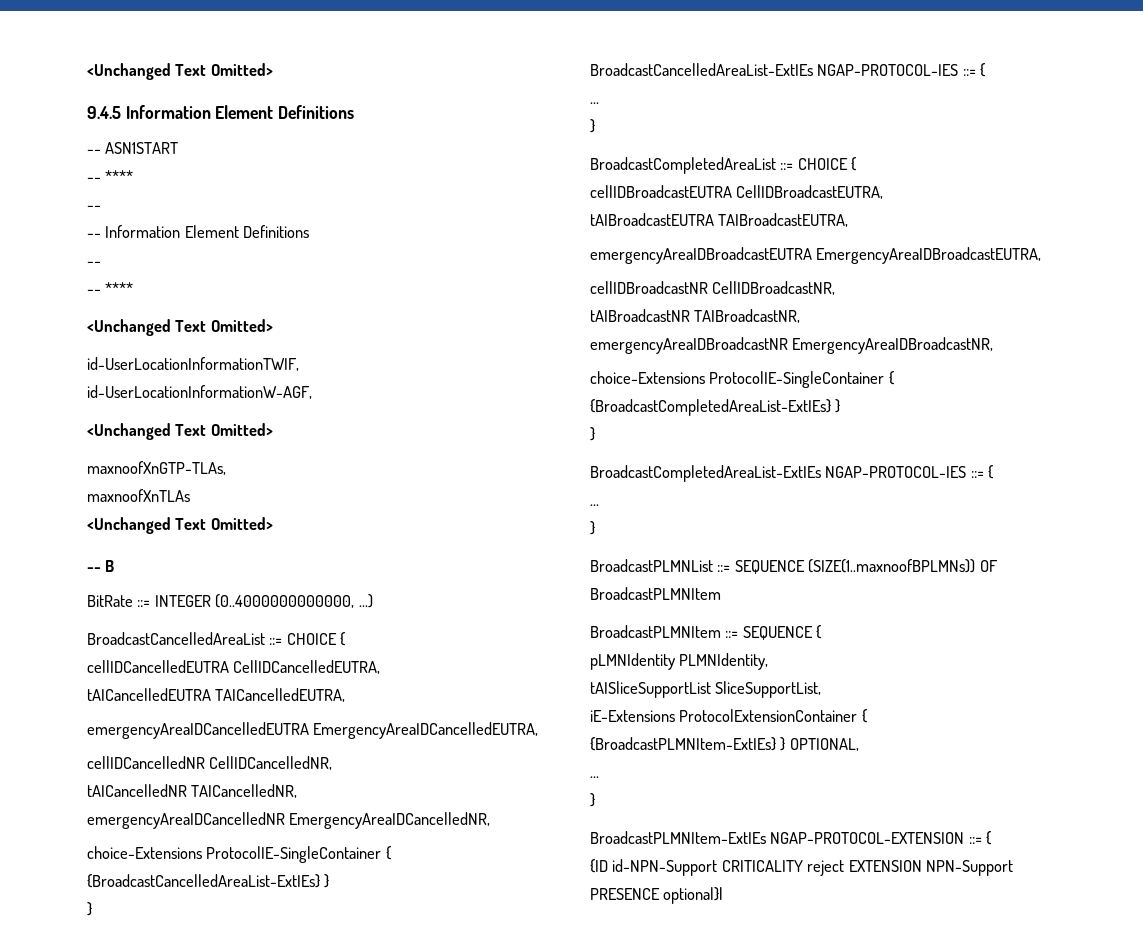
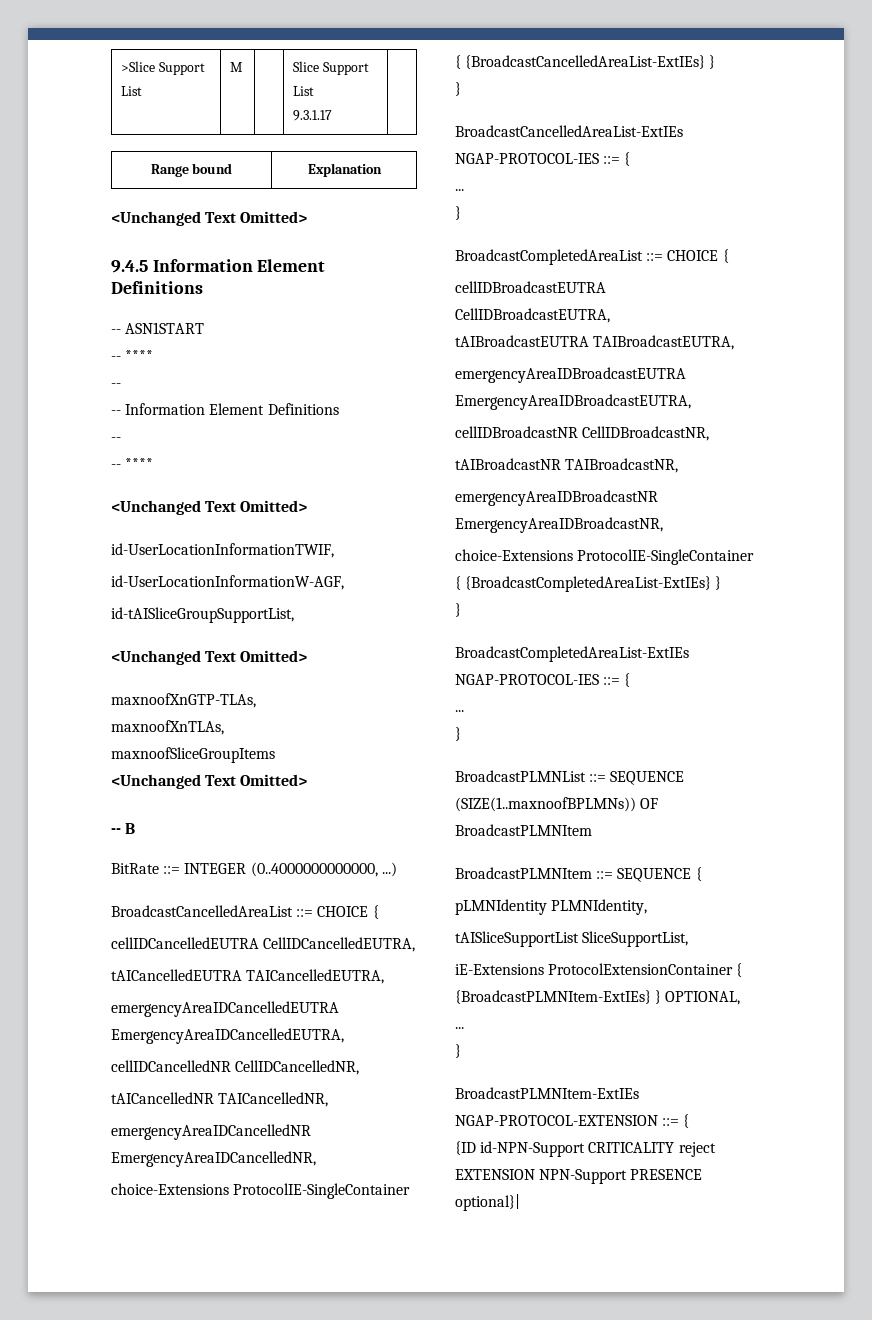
(87, 71) none -> [121,61,206,75] [121,86,143,96] [230,62,244,72] [293,61,370,75] [293,86,315,96] [293,110,333,121] [150,163,233,177] [307,163,382,177] >Slice Support List | M | | Slice Support List // 9.3.1.17 | // Range bound | Explanation //
(312, 392) none -> [111,607,294,623] // id-tAISliceGroupSupportList,
[87,489,190,502] maxnoofXnTLAs -> [111,720,224,735] [111,747,275,763] maxnoofXnTLAs, // maxnoofSliceGroupItems

